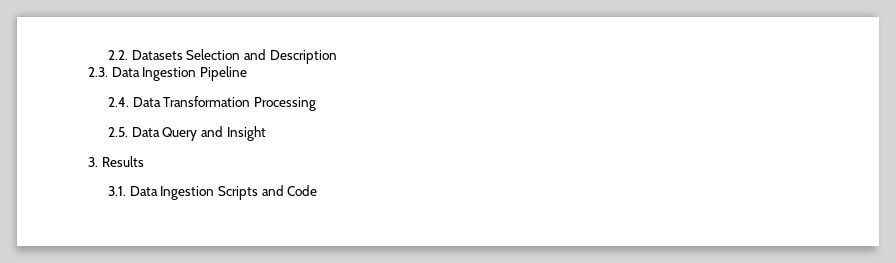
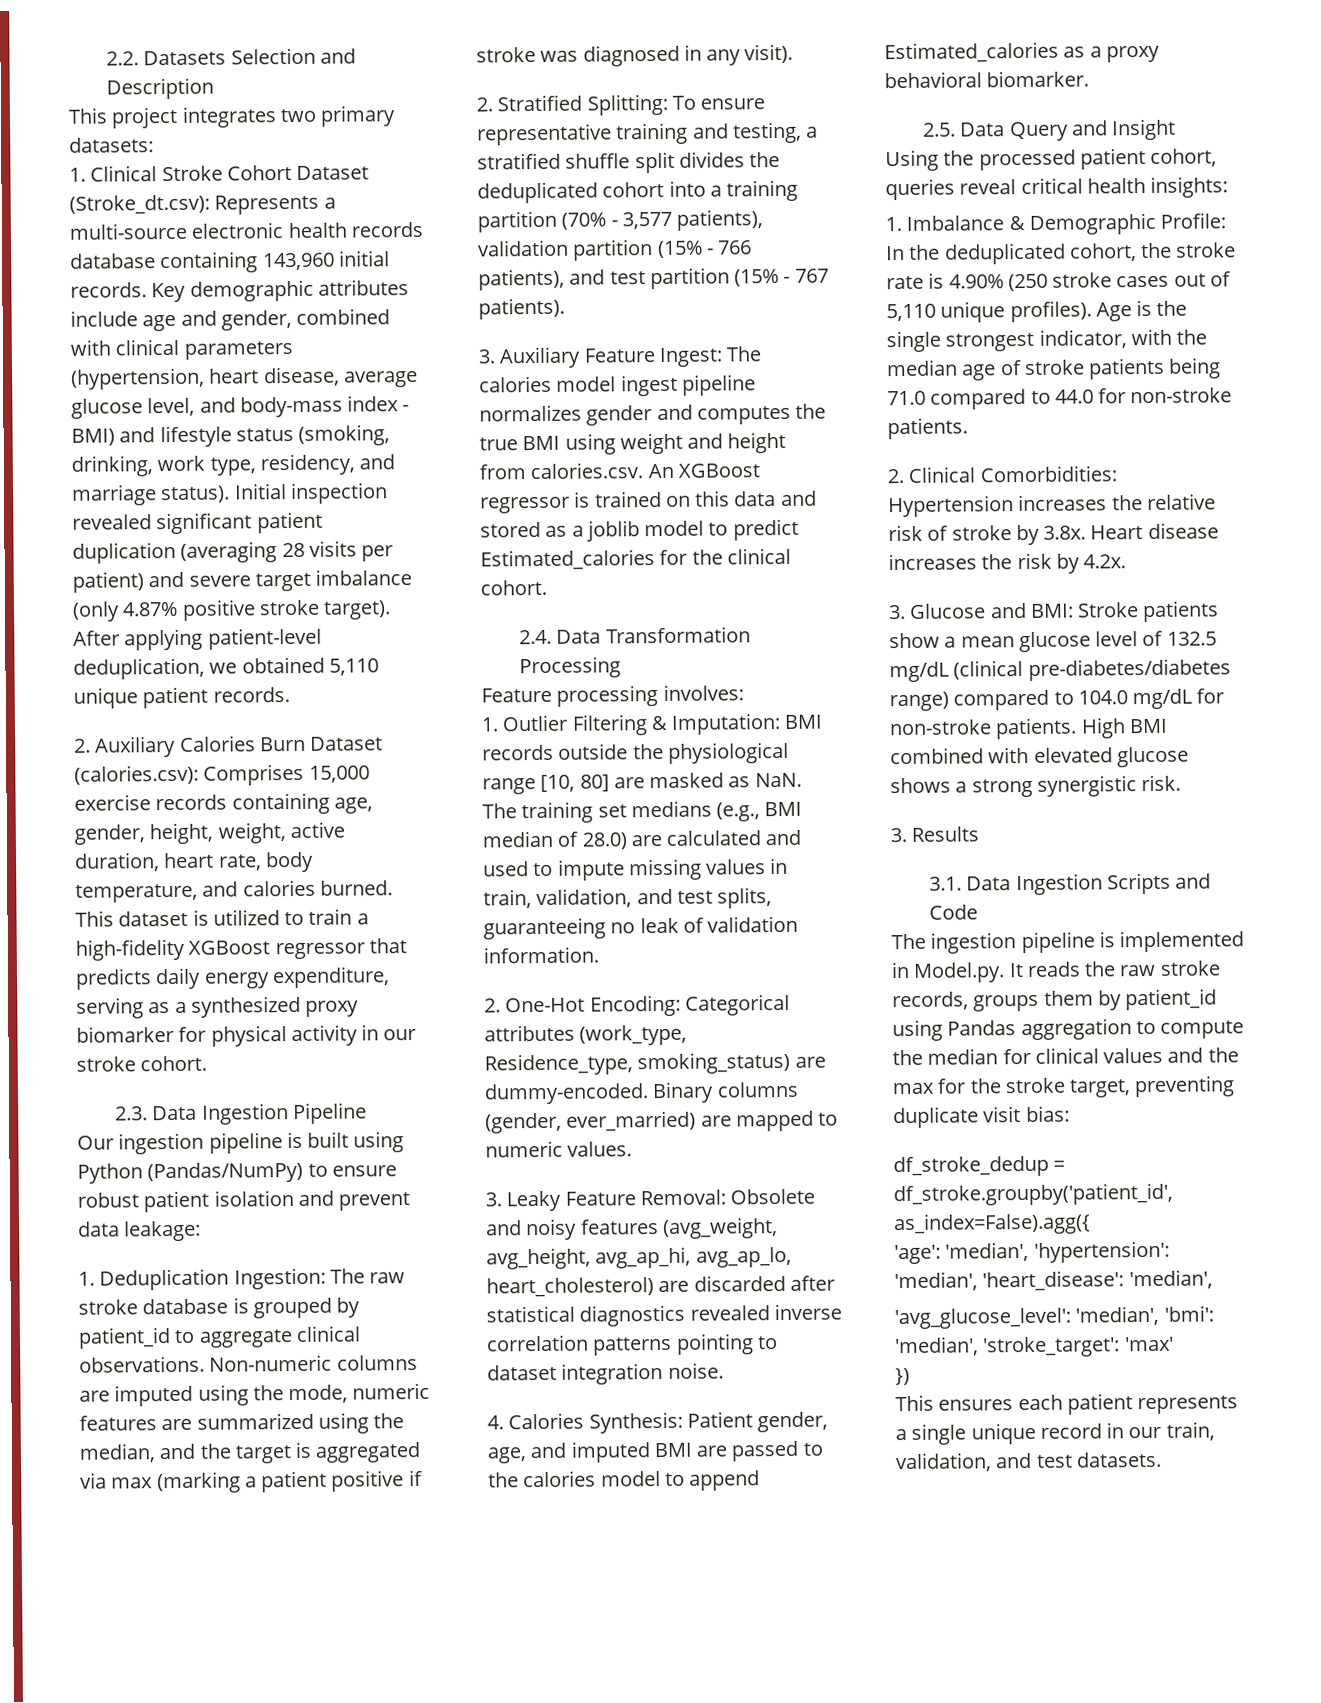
[88,66,247,81] [107,96,316,111] 2.3. Data Ingestion Pipeline // 2.4. Data Transformation Processing -> [68,105,397,129] [69,137,154,153] [69,165,370,182] [69,194,336,215] [69,221,423,240] [70,250,390,274] [70,279,409,303] [70,308,391,332] [70,338,293,360] [71,366,418,390] [71,395,410,419] [71,424,391,448] [71,453,396,477] [71,482,388,506] [72,511,323,535] [72,540,394,564] [72,569,413,593] [72,599,392,622] [73,627,322,651] [73,656,379,680] [73,686,290,709] [74,735,384,758] [74,763,370,786] [74,792,373,815] [74,821,345,845] [74,851,314,873] [75,879,393,903] [75,908,369,927] [75,938,407,961] [75,966,390,990] [76,995,360,1019] [76,1024,417,1047] [76,1055,208,1072] [114,1102,367,1125] [77,1131,405,1155] [77,1161,397,1184] [77,1190,411,1213] [78,1220,202,1242] [78,1267,406,1291] [78,1297,361,1319] [78,1325,361,1349] [79,1354,418,1373] [79,1382,431,1407] [79,1412,405,1434] [79,1441,421,1464] [80,1469,423,1494] [476,43,794,67] [476,93,766,116] [477,121,819,146] [477,151,781,174] [477,179,799,204] [477,209,764,233] [477,239,753,261] [478,267,829,291] [478,297,565,320] [478,346,762,369] [479,374,756,397] [479,403,827,426] [479,431,787,455] [479,462,760,480] [480,490,817,514] [480,518,799,542] [480,547,791,571] [480,579,547,596] [518,626,752,645] [518,656,621,679] [481,684,744,707] [481,713,823,736] [482,741,789,764] [482,772,802,795] [482,800,803,824] [482,829,802,850] [483,857,789,881] [483,887,773,909] [483,915,799,940] [483,946,599,964] [484,993,790,1017] [484,1024,688,1046] [484,1051,826,1076] [484,1081,799,1105] [485,1110,839,1134] [485,1140,633,1158] [485,1188,816,1212] [486,1217,778,1241] [486,1246,792,1270] [486,1274,835,1298] [486,1303,842,1327] [486,1333,778,1356] [487,1362,724,1385] [487,1411,829,1434] [487,1440,823,1464] [488,1470,761,1491] [884,41,1160,64] [884,70,1090,89] This project integrates two primary datasets: // 1. Clinical Stroke Cohort Dataset (Stroke_dt.csv): Represents a multi-source electronic health records database containing 143,960 initial records. Key demographic attributes include age and gender, combined with clinical parameters (hypertension, heart disease, average glucose level, and body-mass index - BMI) and lifestyle status (smoking, drinking, work type, residency, and marriage status). Initial inspection revealed significant patient duplication (averaging 28 visits per patient) and severe target imbalance (only 4.87% positive stroke target). After applying patient-level deduplication, we obtained 5,110 unique patient records. // 2. Auxiliary Calories Burn Dataset (calories.csv): Comprises 15,000 exercise records containing age, gender, height, weight, active duration, heart rate, body temperature, and calories burned. This dataset is utilized to train a high-fidelity XGBoost regressor that predicts daily energy expenditure, serving as a synthesized proxy biomarker for physical activity in our stroke cohort. // 2.3. Data Ingestion Pipeline // Our ingestion pipeline is built using Python (Pandas/NumPy) to ensure robust patient isolation and prevent data leakage: // 1. Deduplication Ingestion: The raw stroke database is grouped by patient_id to aggregate clinical observations. Non-numeric columns are imputed using the mode, numeric features are summarized using the median, and the target is aggregated via max (marking a patient positive if stroke was diagnosed in any visit). // 2. Stratified Splitting: To ensure representative training and testing, a stratified shuffle split divides the deduplicated cohort into a training partition (70% - 3,577 patients), validation partition (15% - 766 patients), and test partition (15% - 767 patients). // 3. Auxiliary Feature Ingest: The calories model ingest pipeline normalizes gender and computes the true BMI using weight and height from calories.csv. An XGBoost regressor is trained on this data and stored as a joblib model to predict Estimated_calories for the clinical cohort. // 2.4. Data Transformation Processing // Feature processing involves: // 1. Outlier Filtering & Imputation: BMI records outside the physiological range [10, 80] are masked as NaN. The training set medians (e.g., BMI median of 28.0) are calculated and used to impute missing values in train, validation, and test splits, guaranteeing no leak of validation information. // 2. One-Hot Encoding: Categorical attributes (work_type, Residence_type, smoking_status) are dummy-encoded. Binary columns (gender, ever_married) are mapped to numeric values. // 3. Leaky Feature Removal: Obsolete and noisy features (avg_weight, avg_height, avg_ap_hi, avg_ap_lo, heart_cholesterol) are discarded after statistical diagnostics revealed inverse correlation patterns pointing to dataset integration noise. // 4. Calories Synthesis: Patient gender, age, and imputed BMI are passed to the calories model to append Estimated_calories as a proxy behavioral biomarker.
(266, 133) none -> [885,147,1218,172] [885,176,1229,201] [885,212,1227,235] [886,242,1237,265] [886,271,1231,292] [886,299,1188,323] [886,328,1208,353] [886,357,1222,381] [887,387,1233,410] [887,417,968,440] [887,465,1117,484] [888,493,1216,518] [888,522,1219,546] [888,552,1127,574] [888,600,1220,623] [889,630,1217,653] [889,658,1231,683] [889,688,1225,712] [889,717,1168,740] [890,746,1189,768] [890,774,1182,798] // Using the processed patient cohort, queries reveal critical health insights: // 1. Imbalance & Demographic Profile: In the deduplicated cohort, the stroke rate is 4.90% (250 stroke cases out of 5,110 unique profiles). Age is the single strongest indicator, with the median age of stroke patients being 71.0 compared to 44.0 for non-stroke patients. // 2. Clinical Comorbidities: Hypertension increases the relative risk of stroke by 3.8x. Heart disease increases the risk by 4.2x. // 3. Glucose and BMI: Stroke patients show a mean glucose level of 132.5 mg/dL (clinical pre-diabetes/diabetes range) compared to 104.0 mg/dL for non-stroke patients. High BMI combined with elevated glucose shows a strong synergistic risk.
(318, 190) none -> [891,930,1245,954] [891,960,1221,983] [892,988,1218,1012] [892,1018,1245,1042] [892,1047,1239,1066] [892,1075,1236,1098] [893,1105,1070,1129] [893,1155,1066,1178] [893,1182,1173,1207] [893,1212,1091,1236] [894,1240,1170,1265] [894,1269,1213,1292] [894,1305,1214,1330] [894,1336,1174,1358] [895,1367,910,1386] [895,1393,1239,1415] [895,1421,1215,1445] [895,1451,1162,1473] // The ingestion pipeline is implemented in Model.py. It reads the raw stroke records, groups them by patient_id using Pandas aggregation to compute the median for clinical values and the max for the stroke target, preventing duplicate visit bias: // df_stroke_dedup = df_stroke.groupby('patient_id', as_index=False).agg({ // 'age': 'median', 'hypertension': 'median', 'heart_disease': 'median', // 'avg_glucose_level': 'median', 'bmi': 'median', 'stroke_target': 'max' // }) // This ensures each patient represents a single unique record in our train, validation, and test datasets.

